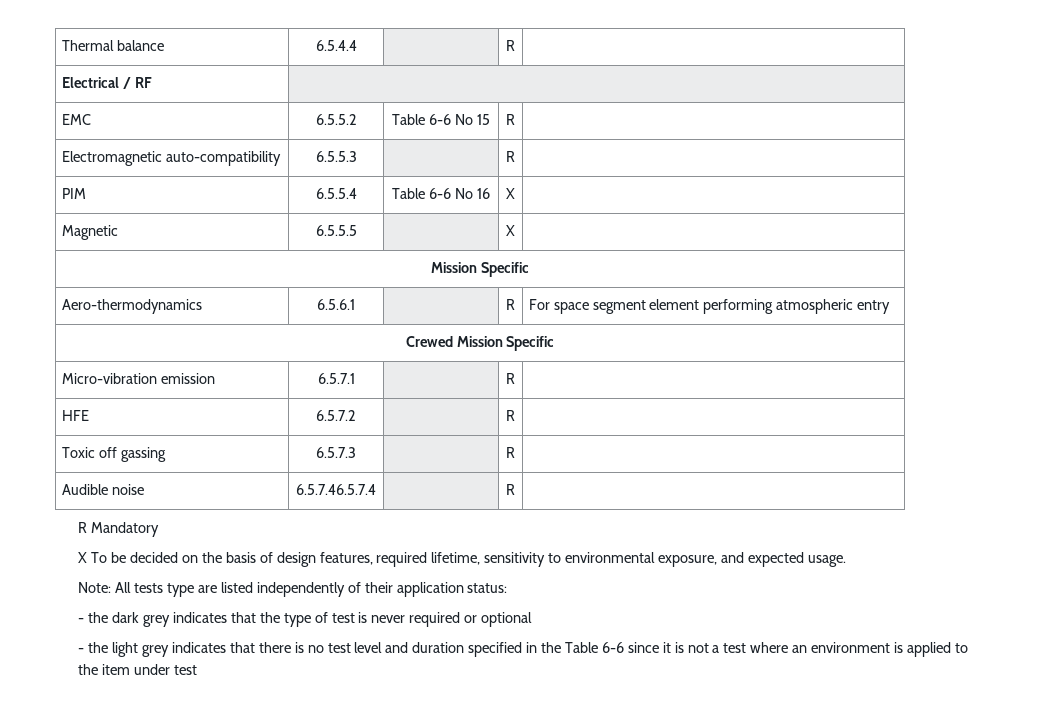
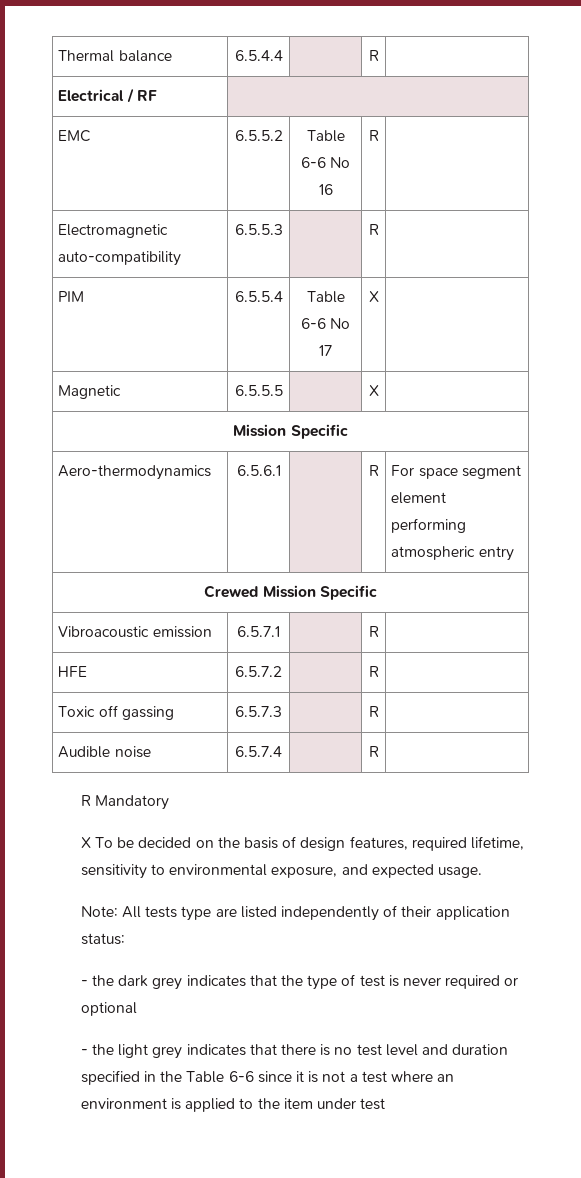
[476,114,490,125] 15 -> [318,184,333,195] 16
[476,188,490,199] 16 -> [319,345,332,356] 17
[61,373,157,384] Micro-vibration -> [58,626,150,638] Vibroacoustic
[296,484,376,495] 6.5.7.46.5.7.4 -> [235,746,282,757] 6.5.7.4

